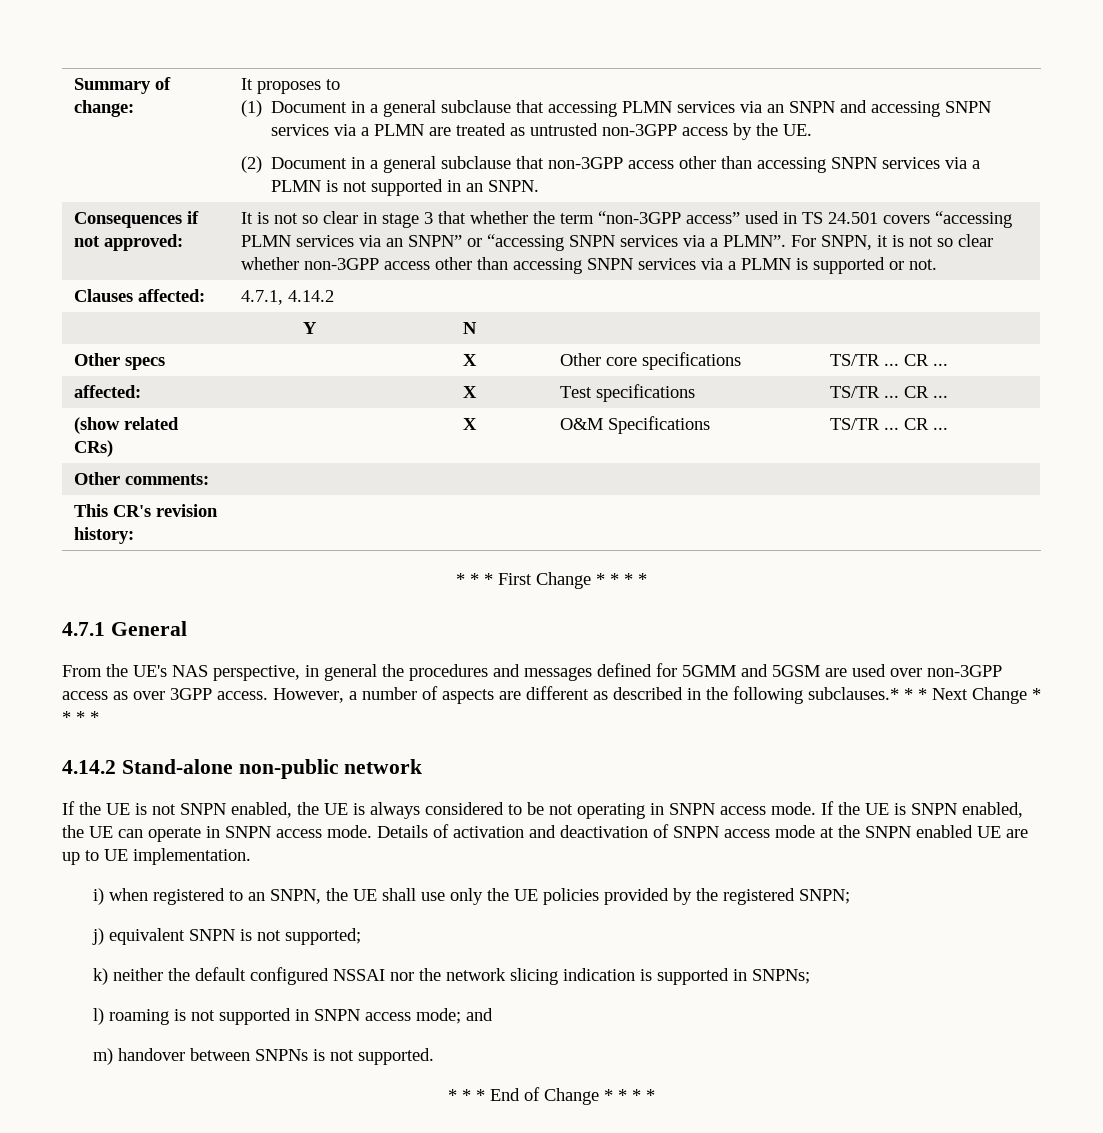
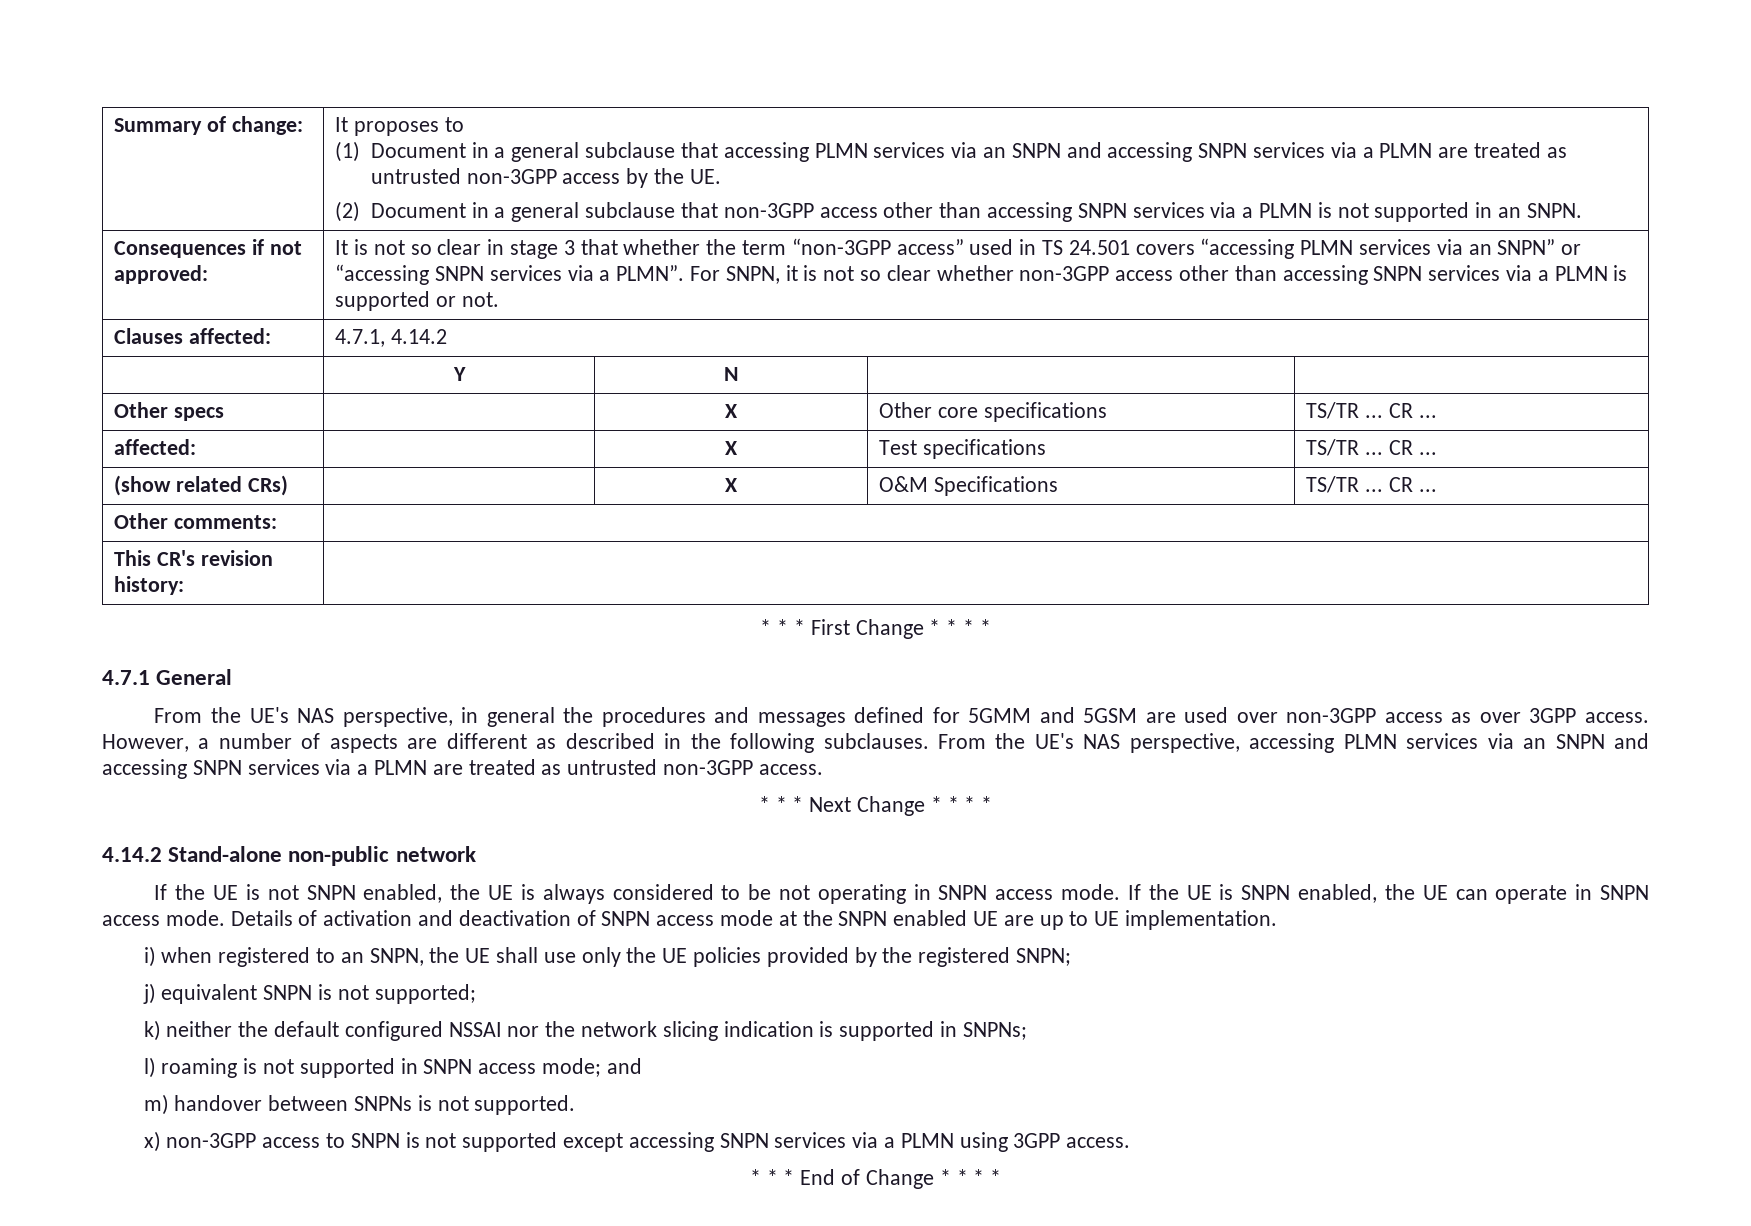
[808,687,899,700] subclauses.* -> [823,733,1649,753] [102,759,823,779] [758,796,770,812] subclauses. From the UE's NAS perspective, accessing PLMN services via an SNPN and accessing SNPN services via a PLMN are treated as untrusted non-3GPP access. // *
(435, 1056) none -> [143,1131,1131,1152] // x) non-3GPP access to SNPN is not supported except accessing SNPN services via a PLMN using 3GPP access.

